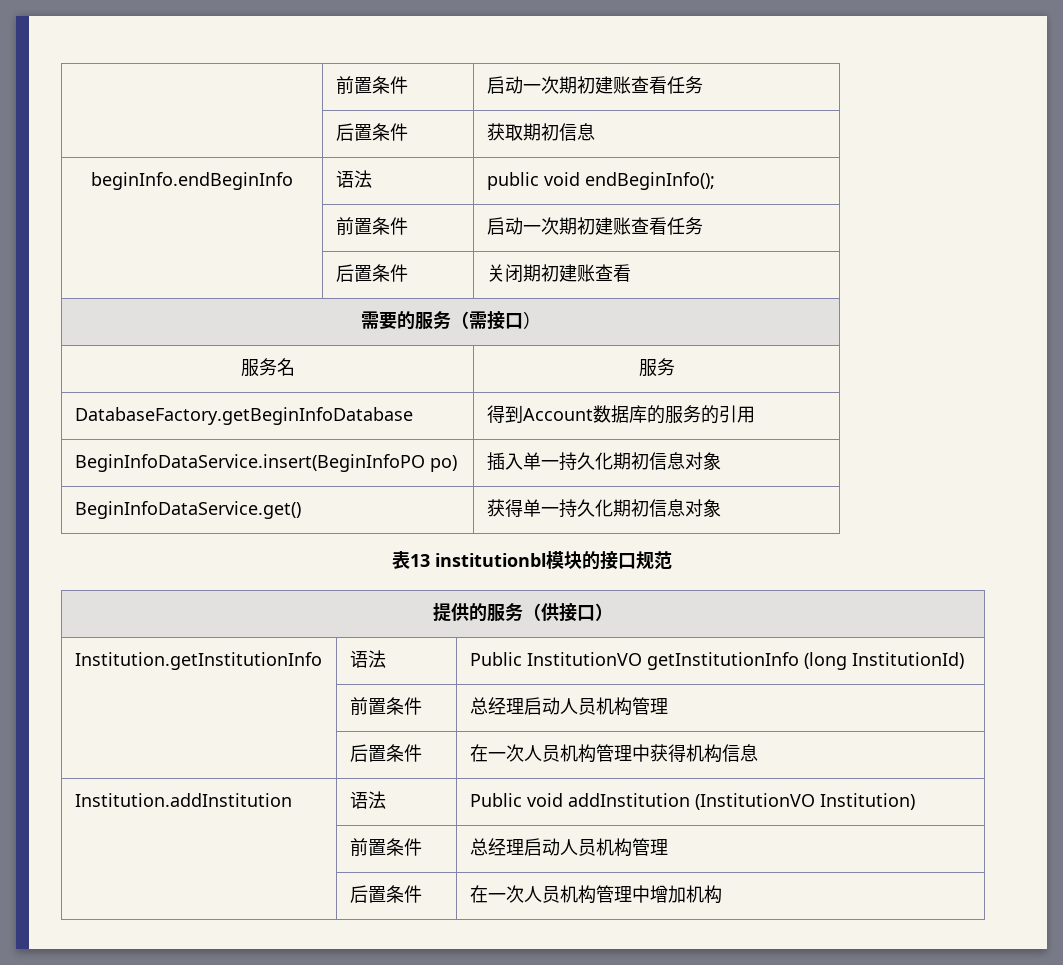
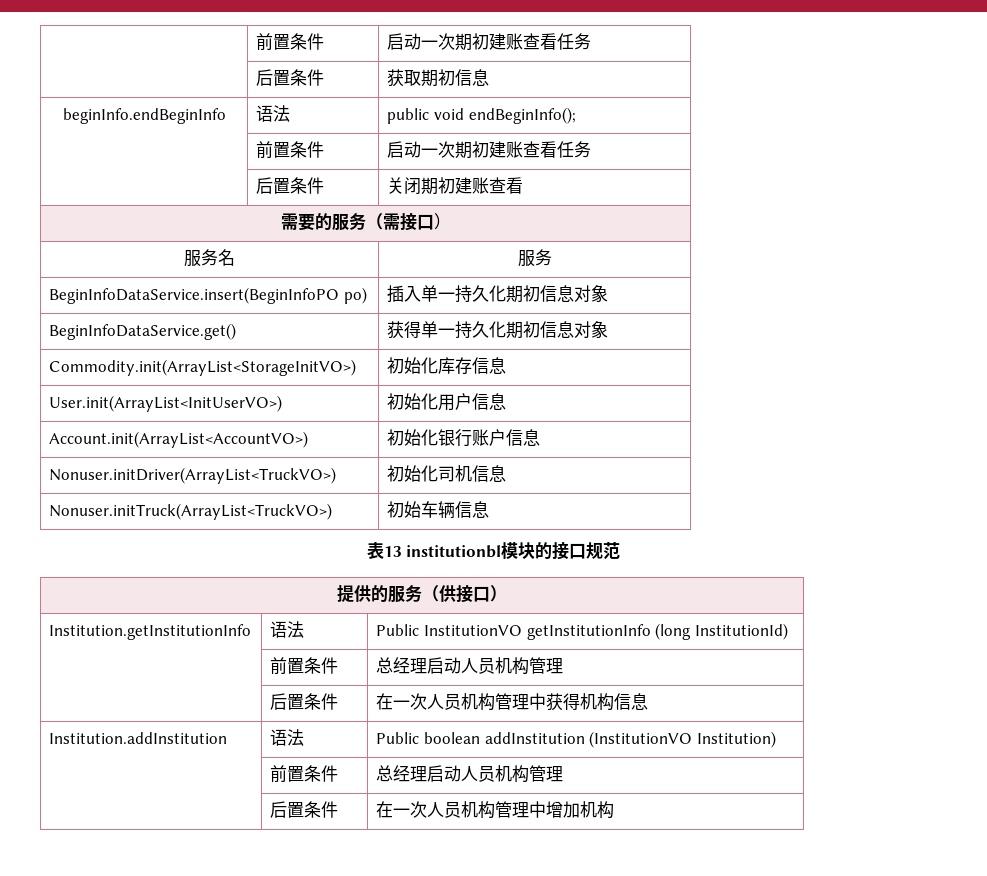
[74,407,413,425] [486,405,755,424] // DatabaseFactory.getBeginInfoDatabase | 得到Account数据库的服务的引用 -> (552, 257) none
(721, 508) none -> [49,359,357,376] [387,357,507,374] [49,395,283,412] [387,393,507,411] [49,431,309,448] [387,429,541,447] [49,467,337,484] [387,465,507,482] [49,503,333,520] [387,501,490,519] // Commodity.init(ArrayList<StorageInitVO>) | 初始化库存信息 // User.init(ArrayList<InitUserVO>) | 初始化用户信息 // Account.init(ArrayList<AccountVO>) | 初始化银行账户信息 // Nonuser.initDriver(ArrayList<TruckVO>) | 初始化司机信息 // Nonuser.initTruck(ArrayList<TruckVO>) | 初始车辆信息
[526,793,563,807] void -> [423,732,480,744] boolean

